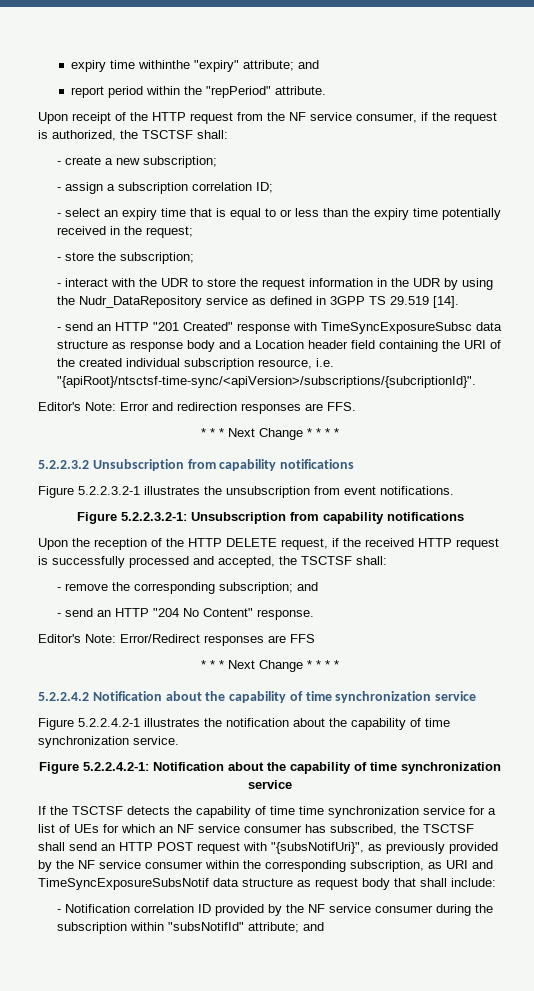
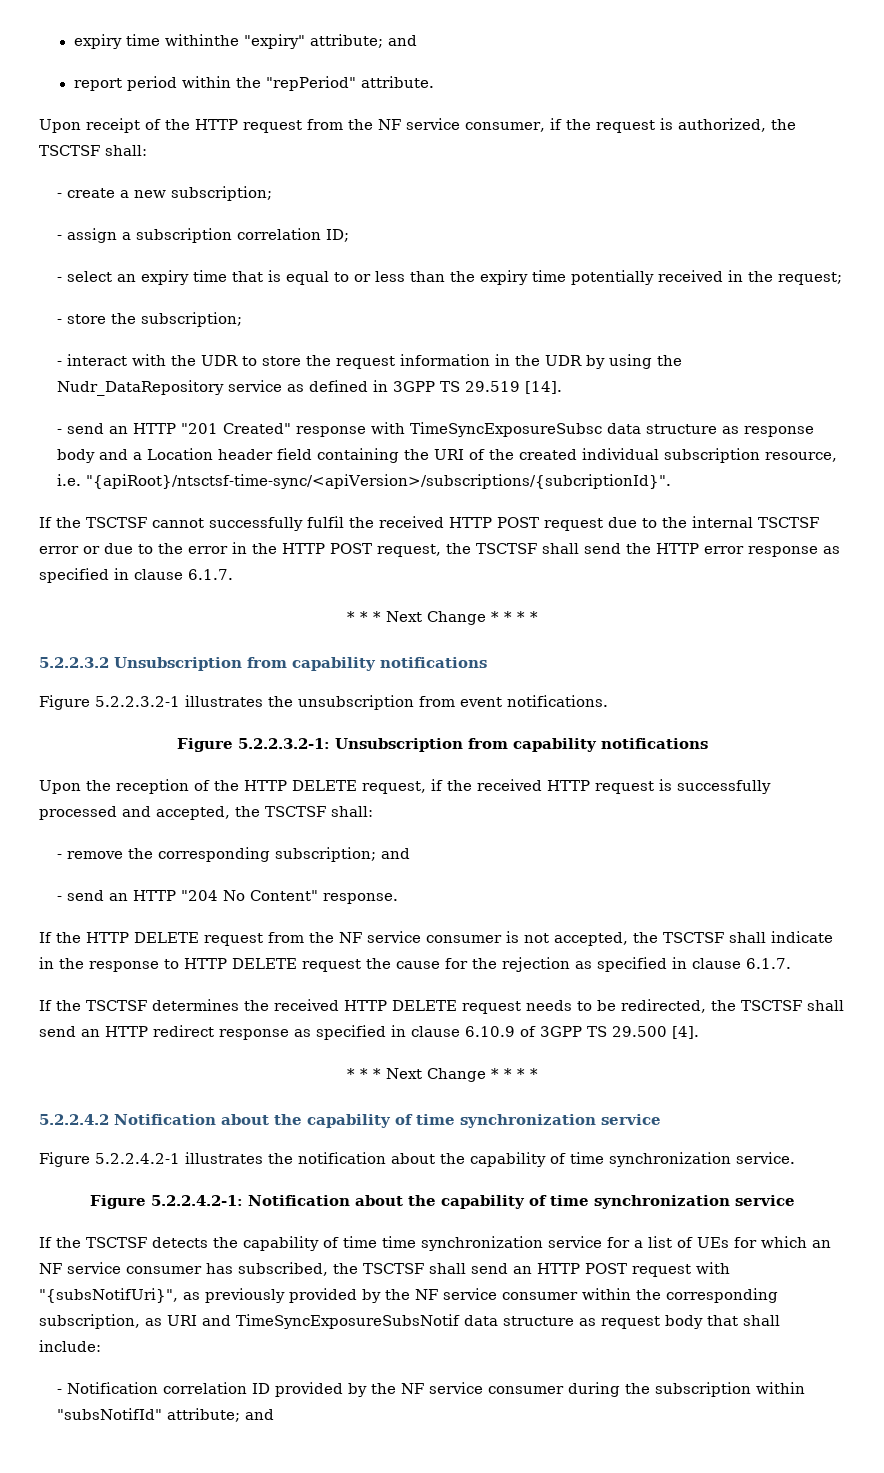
[38,402,356,414] Editor's Note: Error and redirection responses are FFS. -> [39,516,819,531] [39,542,840,557] [39,568,233,583] If the TSCTSF cannot successfully fulfil the received HTTP POST request due to the internal TSCTSF error or due to the error in the HTTP POST request, the TSCTSF shall send the HTTP error response as specified in clause 6.1.7.
[38,634,315,646] Editor's Note: Error/Redirect responses are FFS -> [39,931,833,946] [39,957,791,972] [39,999,844,1014] [39,1025,699,1040] If the HTTP DELETE request from the NF service consumer is not accepted, the TSCTSF shall indicate in the response to HTTP DELETE request the cause for the rejection as specified in clause 6.1.7. // If the TSCTSF determines the received HTTP DELETE request needs to be redirected, the TSCTSF shall send an HTTP redirect response as specified in clause 6.10.9 of 3GPP TS 29.500 [4].

